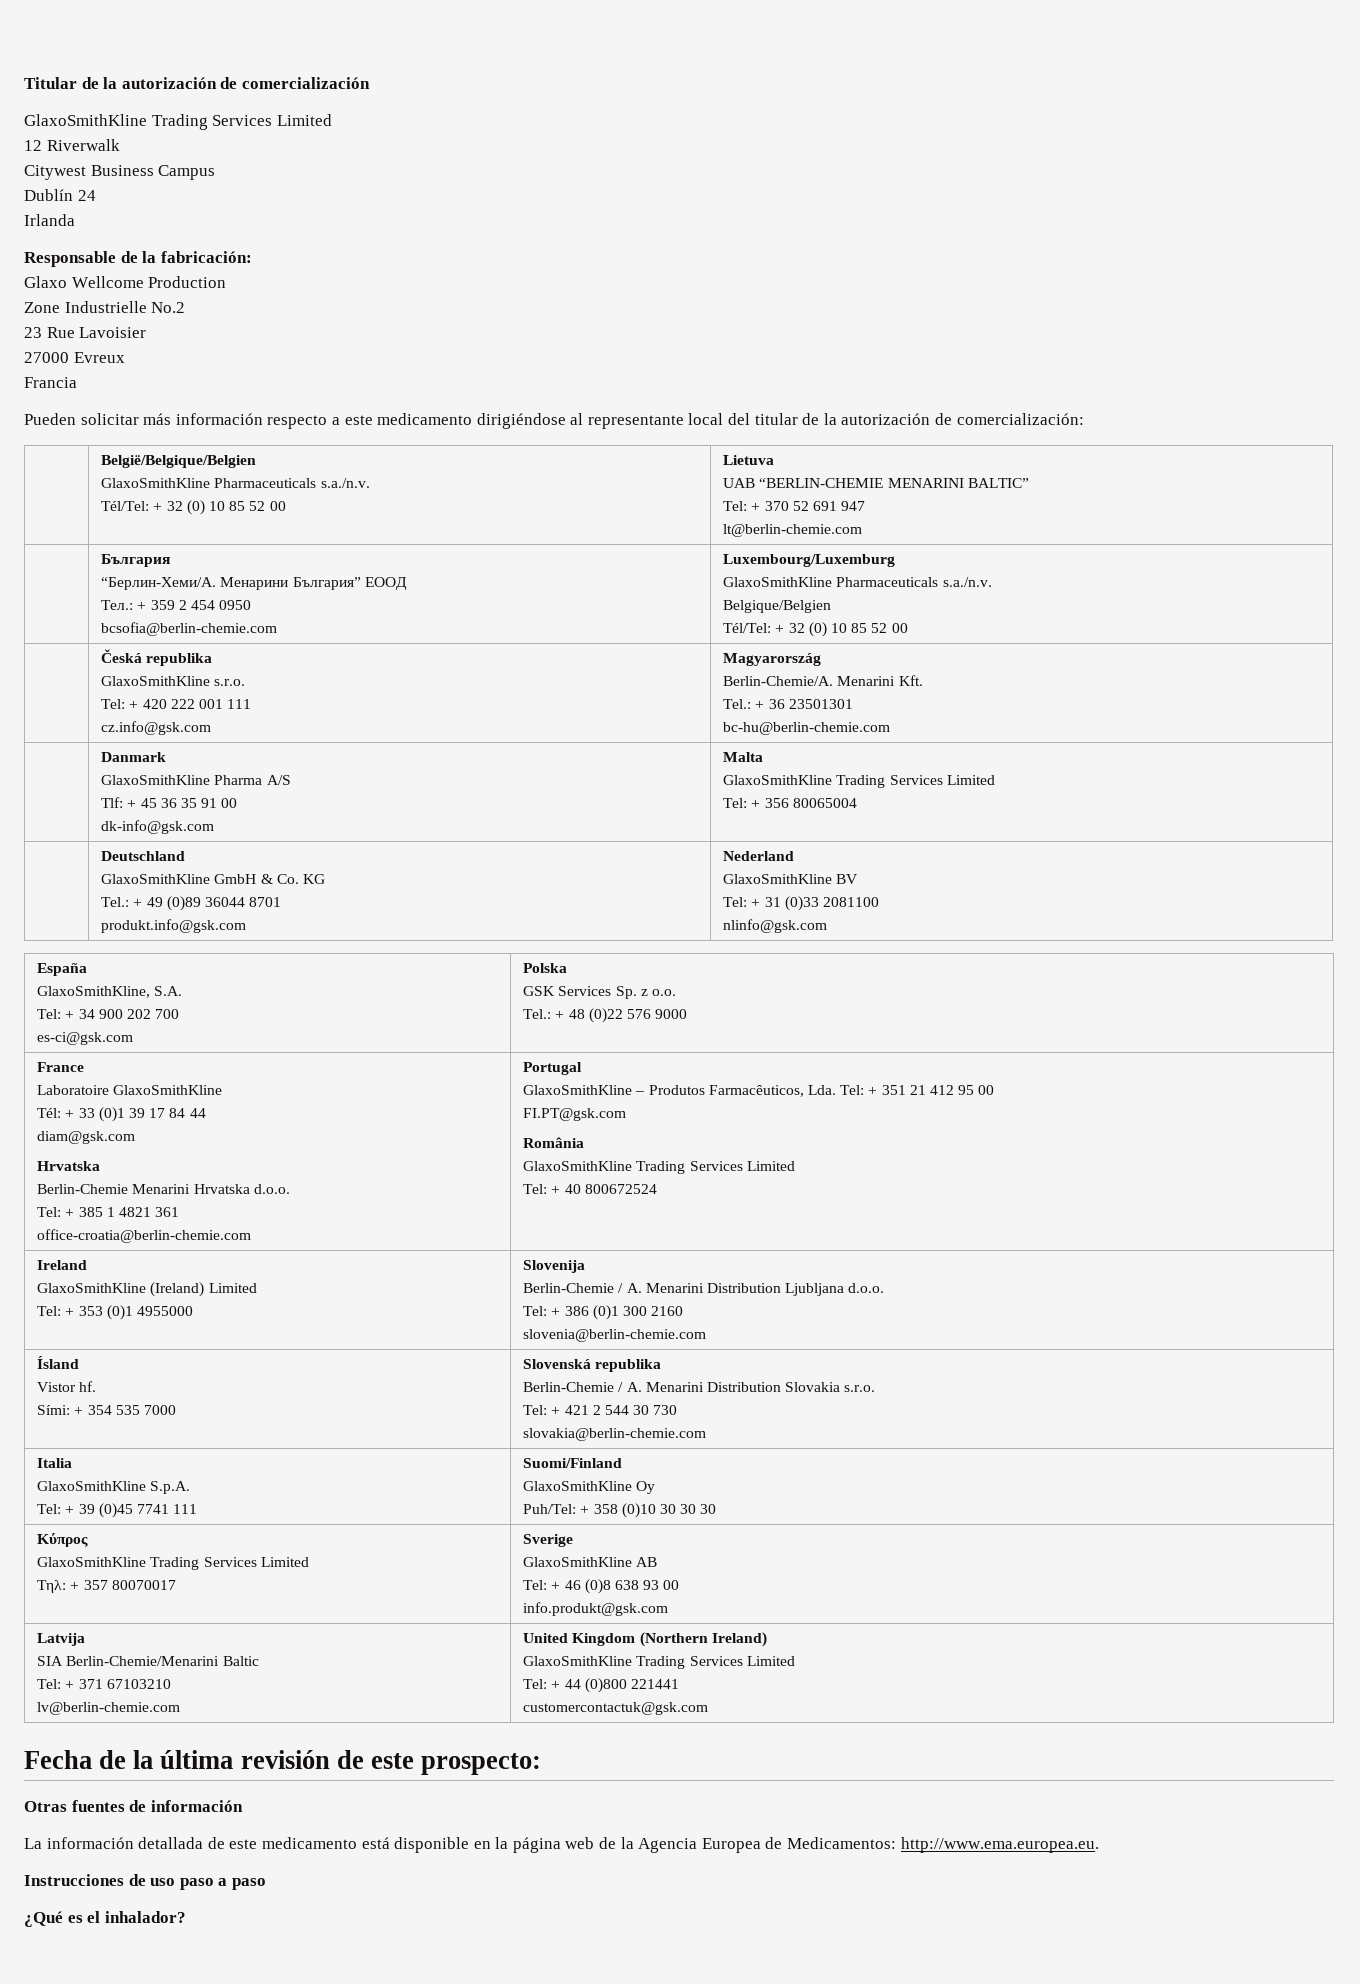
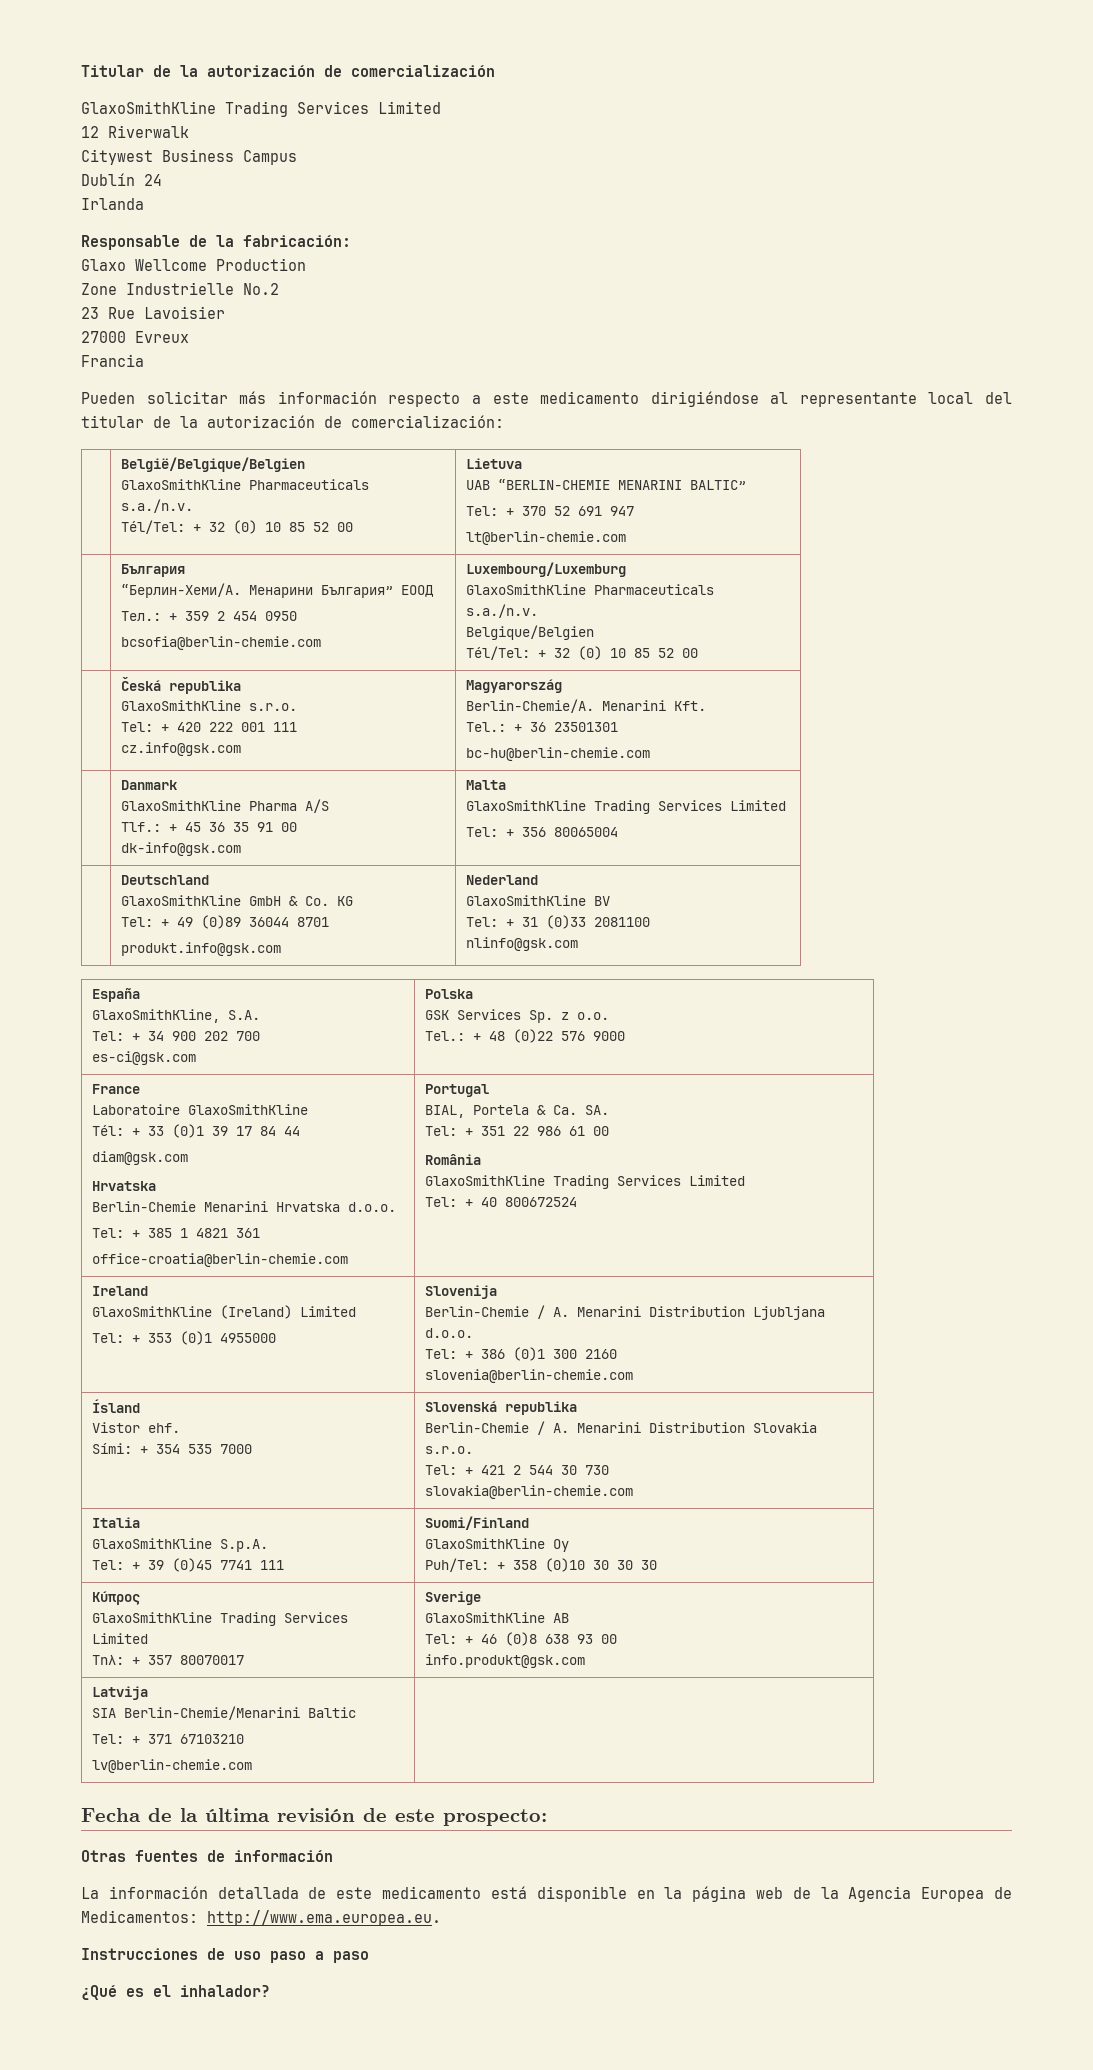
[101,797,124,808] Tlf: -> [121,822,162,832] Tlf.:
[101,897,130,907] Tel.: -> [121,917,154,927] Tel:
[523,1085,995,1097] [523,1108,627,1121] GlaxoSmithKline – Produtos Farmacêuticos, Lda. Tel: + 351 21 412 95 00 // FI.PT@gsk.com -> [425,1105,610,1118] [425,1126,610,1136] BIAL, Portela & Ca. SA. // Tel: + 351 22 986 61 00
[79,1381,97,1392] hf. -> [148,1423,181,1433] ehf.
[523,1632,767,1647] [523,1656,795,1669] [523,1678,680,1693] [523,1702,709,1715] United Kingdom (Northern Ireland) // GlaxoSmithKline Trading Services Limited // Tel: + 44 (0)800 221441 // customercontactuk@gsk.com -> (253, 1766) none

